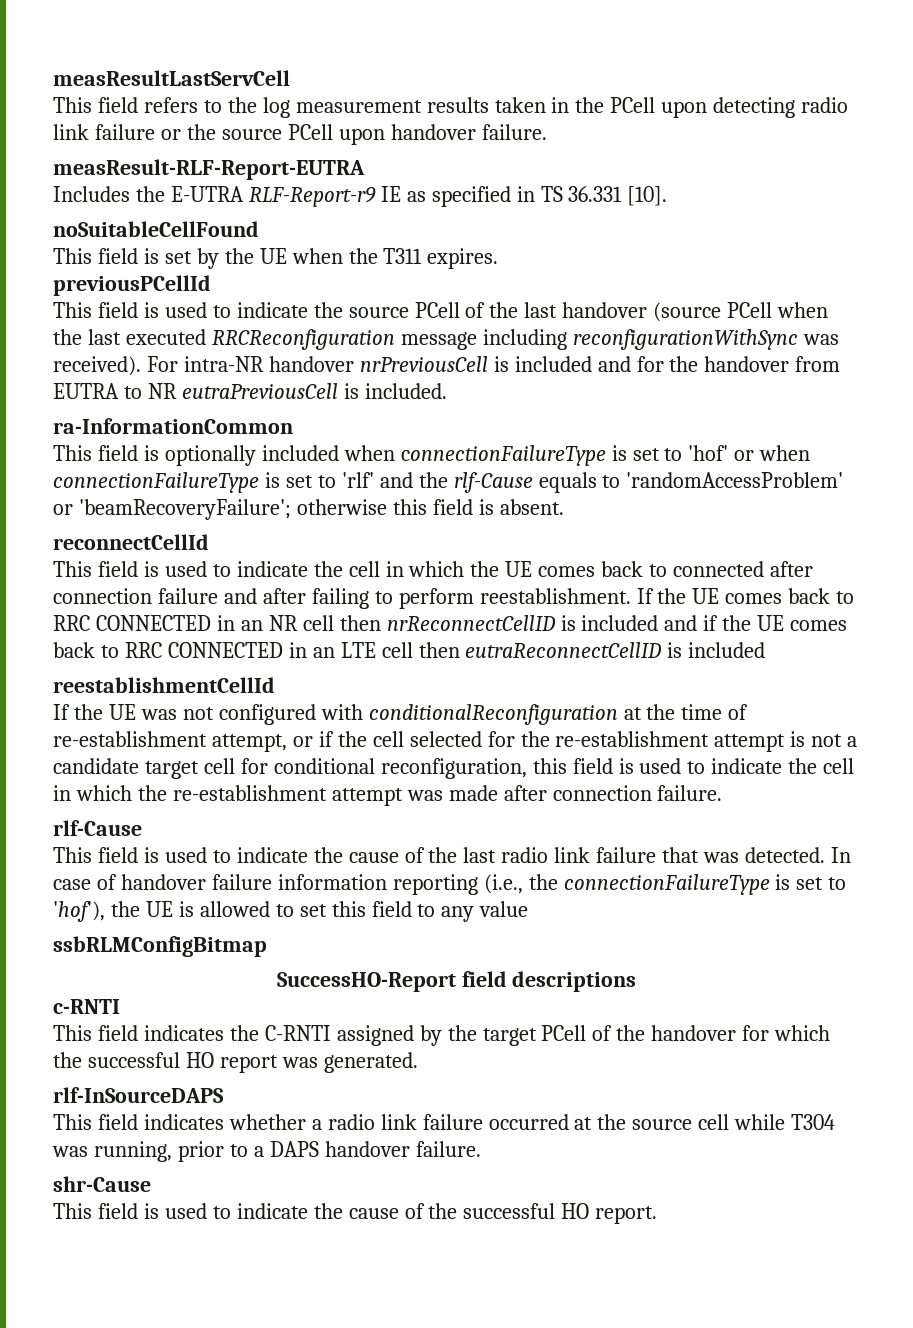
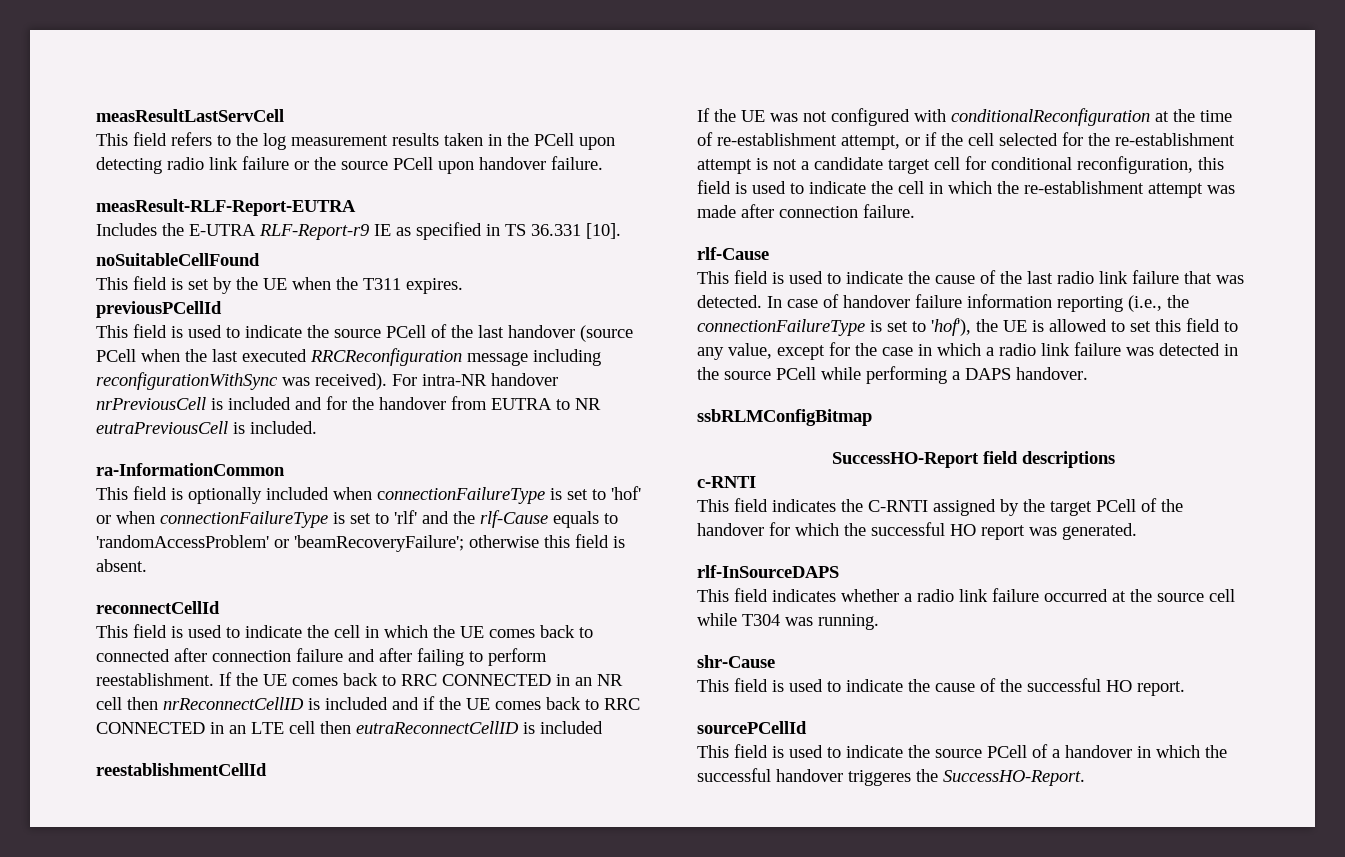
[479,901,529,917] value -> [728,342,1238,360] [697,366,1088,384] value, except for the case in which a radio link failure was detected in the source PCell while performing a DAPS handover.
[93,1141,481,1162] running, prior to a DAPS handover failure. -> [818,614,879,630] running.
(658, 1215) none -> [697,721,807,734] [697,744,1227,758] [697,768,1085,786] // sourcePCellId // This field is used to indicate the source PCell of a handover in which the successful handover triggeres the SuccessHO-Report.

